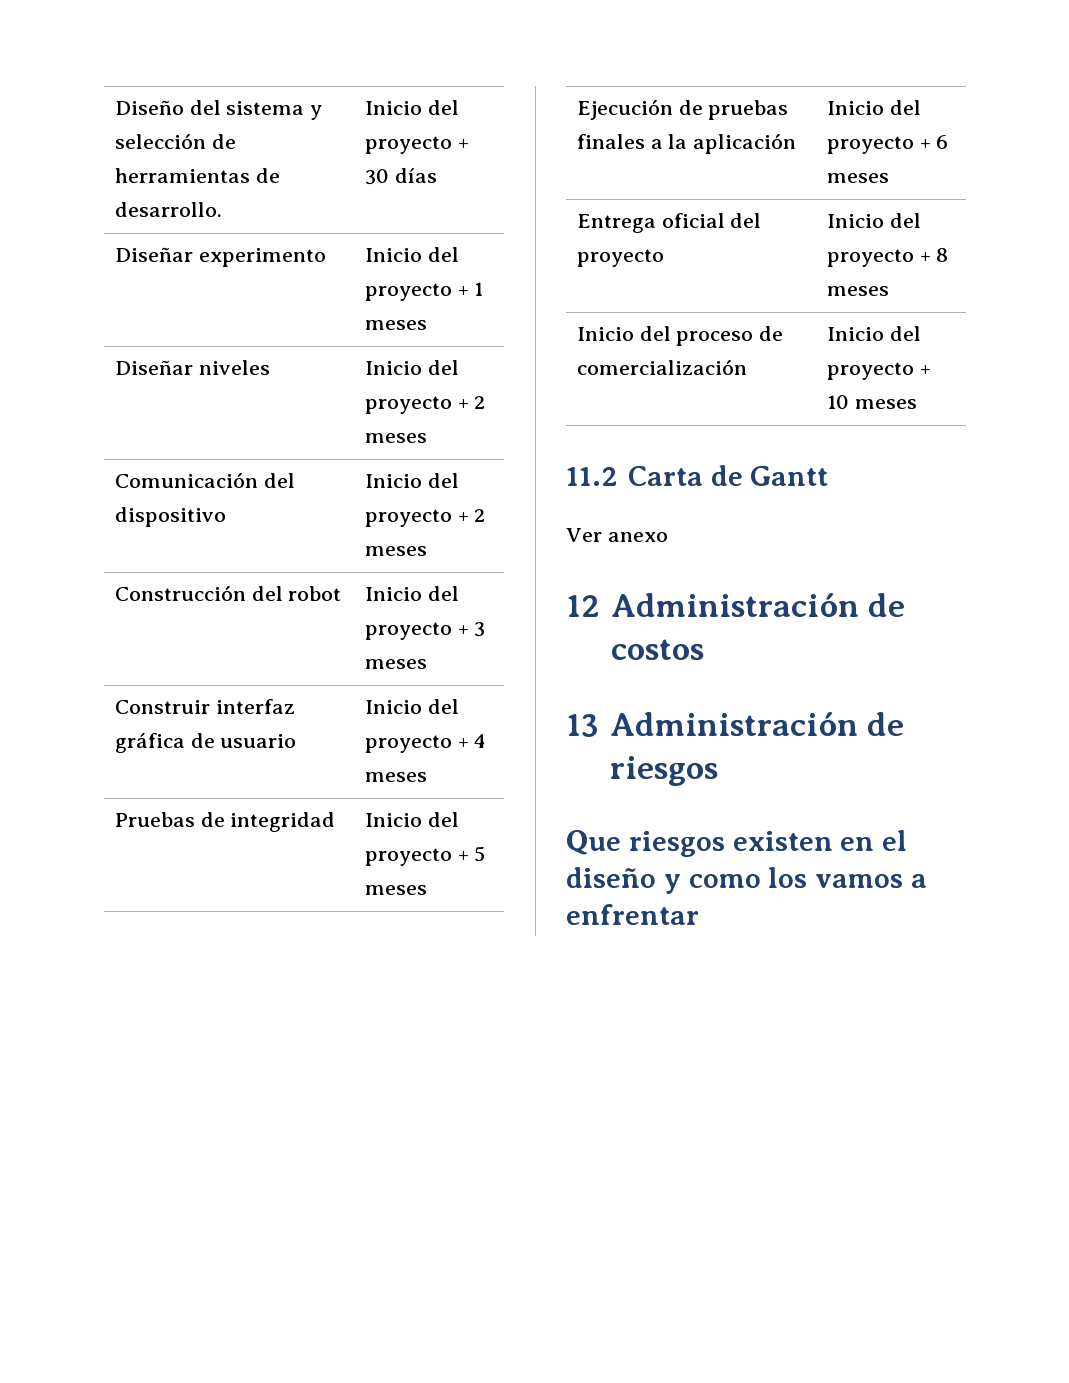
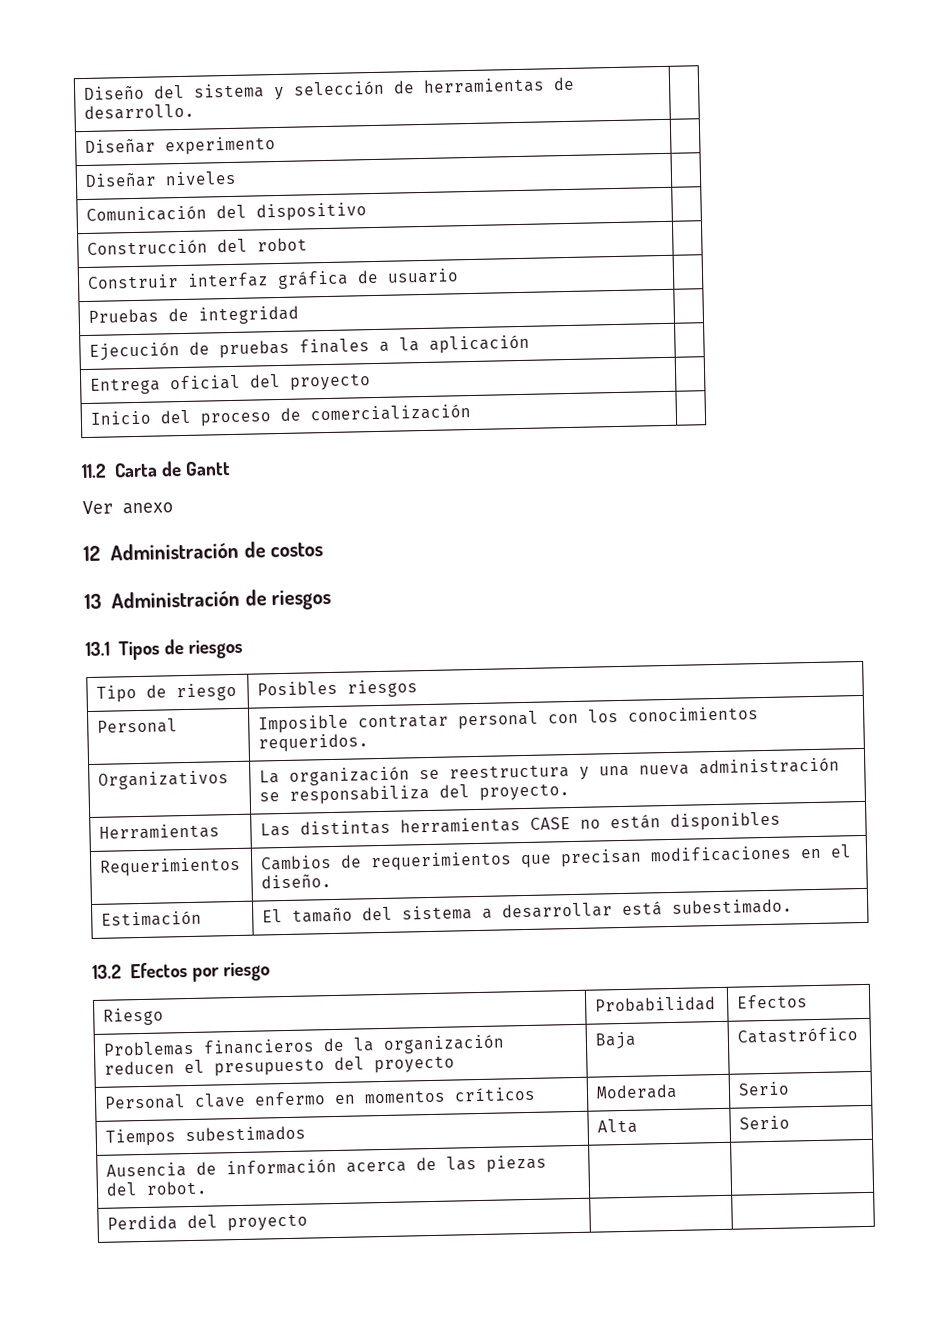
[364,100,459,115] [364,136,469,154] [364,168,437,185] [114,247,326,267] [364,247,459,262] [364,282,484,301] [364,320,427,330] [114,360,270,375] [364,360,459,375] [364,396,486,414] [364,433,427,443] [114,472,295,488] [114,507,226,527] [364,473,459,488] [364,509,486,527] [364,546,427,556] [114,585,342,601] [364,586,459,601] [364,622,486,640] [364,659,427,669] Inicio del proyecto + 30 días // Diseñar experimento | Inicio del proyecto + 1 meses // Diseñar niveles | Inicio del proyecto + 2 meses // Comunicación del dispositivo | Inicio del proyecto + 2 meses // Construcción del robot | Inicio del proyecto + 3 meses -> [85,136,277,156] [85,170,238,188] [86,202,368,222] [87,237,309,255] // Diseñar experimento | // Diseñar niveles | // Comunicación del dispositivo | // Construcción del robot |
[364,699,459,714] [364,734,487,753] [364,772,427,782] [114,812,336,832] [364,812,459,827] [364,846,486,866] [364,885,427,895] Inicio del proyecto + 4 meses // Pruebas de integridad | Inicio del proyecto + 5 meses -> [88,305,300,325] // Pruebas de integridad |
[826,100,921,115] [826,135,949,154] [826,173,889,183] [576,213,762,233] [576,249,664,267] [826,213,921,228] [826,248,949,267] [826,286,889,296] Inicio del proyecto + 6 meses // Entrega oficial del proyecto | Inicio del proyecto + 8 meses -> [90,373,372,395] // Entrega oficial del proyecto |
[826,326,921,341] [826,362,931,380] [826,395,917,409] Inicio del proyecto + 10 meses -> (472, 413) none
[566,830,908,857] [566,867,928,894] [566,904,699,925] Que riesgos existen en el diseño y como los vamos a enfrentar -> [85,638,243,661] [96,682,238,703] [257,679,419,698] [97,718,179,734] [258,706,760,734] [258,733,370,753] [98,770,230,790] [259,757,841,786] [259,783,571,805] [99,823,221,840] [260,811,782,837] [100,856,242,877] [261,844,853,872] [261,873,333,889] [101,910,203,927] [262,898,794,923] [92,961,270,982] [103,1007,165,1026] [595,996,717,1013] [737,994,809,1009] [103,1034,506,1057] [104,1055,456,1077] [595,1031,638,1050] [737,1027,859,1044] [104,1086,537,1110] [596,1083,679,1100] [738,1081,791,1096] [105,1125,307,1147] [597,1118,639,1134] [739,1115,791,1130] [106,1154,548,1178] [106,1180,209,1196] [107,1213,309,1232] 13.1 Tipos de riesgos // Tipo de riesgo | Posibles riesgos // Personal | Imposible contratar personal con los conocimientos requeridos. // Organizativos | La organización se reestructura y una nueva administración se responsabiliza del proyecto. // Herramientas | Las distintas herramientas CASE no están disponibles // Requerimientos | Cambios de requerimientos que precisan modificaciones en el diseño. // Estimación | El tamaño del sistema a desarrollar está subestimado. // 13.2 Efectos por riesgo // Riesgo | Probabilidad | Efectos // Problemas financieros de la organización reducen el presupuesto del proyecto | Baja | Catastrófico // Personal clave enfermo en momentos críticos | Moderada | Serio // Tiempos subestimados | Alta | Serio // Ausencia de información acerca de las piezas del robot. | | // Perdida del proyecto | |

